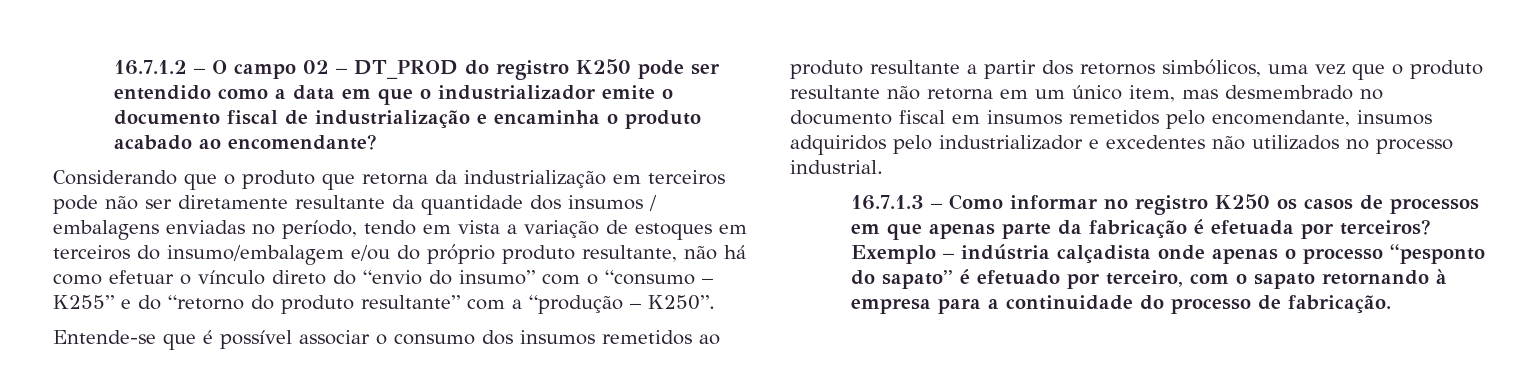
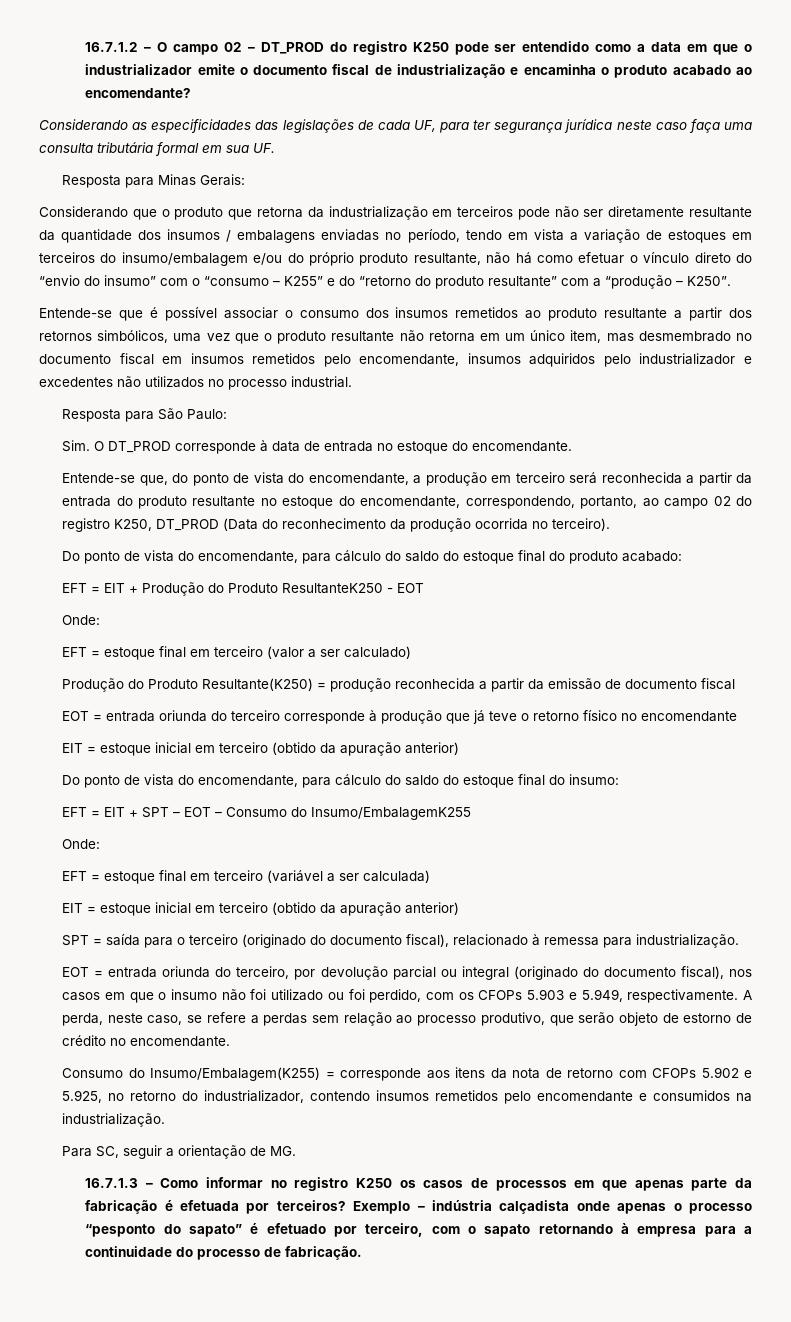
(378, 142) none -> [39,119,752,133] [39,142,275,156] [62,174,246,188] // Considerando as especificidades das legislações de cada UF, para ter segurança jurídica neste caso faça uma consulta tributária formal em sua UF. // Resposta para Minas Gerais:
(883, 167) none -> [62,408,228,422] [62,440,573,454] [62,472,752,486] [62,496,753,509] [62,518,611,532] [62,550,683,564] [62,582,425,596] [62,615,101,625] [62,646,412,660] [62,678,736,692] [62,710,738,724] [62,742,460,756] [62,774,620,788] [62,807,472,820] [62,839,101,849] [62,870,431,884] [62,902,460,916] [62,934,740,948] [62,966,752,980] [62,989,752,1003] [62,1012,752,1026] [62,1035,231,1047] [62,1067,753,1081] [62,1090,753,1104] [62,1113,166,1127] [62,1145,297,1159] // Resposta para São Paulo: // Sim. O DT_PROD corresponde à data de entrada no estoque do encomendante. // Entende-se que, do ponto de vista do encomendante, a produção em terceiro será reconhecida a partir da entrada do produto resultante no estoque do encomendante, correspondendo, portanto, ao campo 02 do registro K250, DT_PROD (Data do reconhecimento da produção ocorrida no terceiro). // Do ponto de vista do encomendante, para cálculo do saldo do estoque final do produto acabado: // EFT = EIT + Produção do Produto ResultanteK250 - EOT // Onde: // EFT = estoque final em terceiro (valor a ser calculado) // Produção do Produto Resultante(K250) = produção reconhecida a partir da emissão de documento fiscal // EOT = entrada oriunda do terceiro corresponde à produção que já teve o retorno físico no encomendante // EIT = estoque inicial em terceiro (obtido da apuração anterior) // Do ponto de vista do encomendante, para cálculo do saldo do estoque final do insumo: // EFT = EIT + SPT – EOT – Consumo do Insumo/EmbalagemK255 // Onde: // EFT = estoque final em terceiro (variável a ser calculada) // EIT = estoque inicial em terceiro (obtido da apuração anterior) // SPT = saída para o terceiro (originado do documento fiscal), relacionado à remessa para industrialização. // EOT = entrada oriunda do terceiro, por devolução parcial ou integral (originado do documento fiscal), nos casos em que o insumo não foi utilizado ou foi perdido, com os CFOPs 5.903 e 5.949, respectivamente. A perda, neste caso, se refere a perdas sem relação ao processo produtivo, que serão objeto de estorno de crédito no encomendante. // Consumo do Insumo/Embalagem(K255) = corresponde aos itens da nota de retorno com CFOPs 5.902 e 5.925, no retorno do industrializador, contendo insumos remetidos pelo encomendante e consumidos na industrialização. // Para SC, seguir a orientação de MG.

